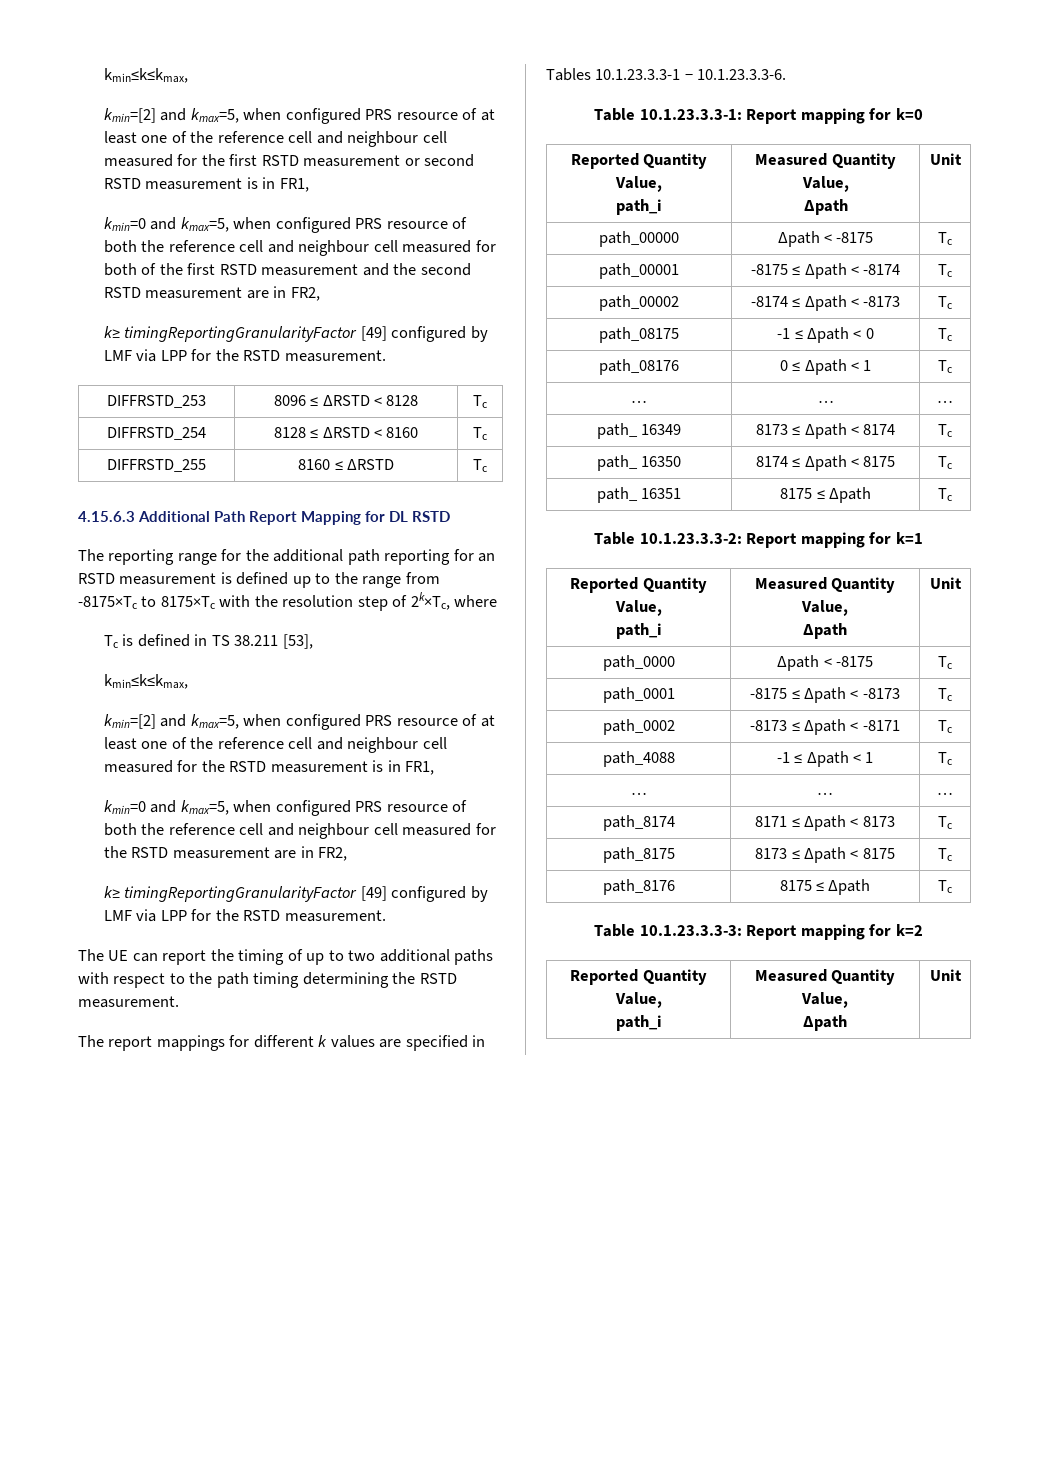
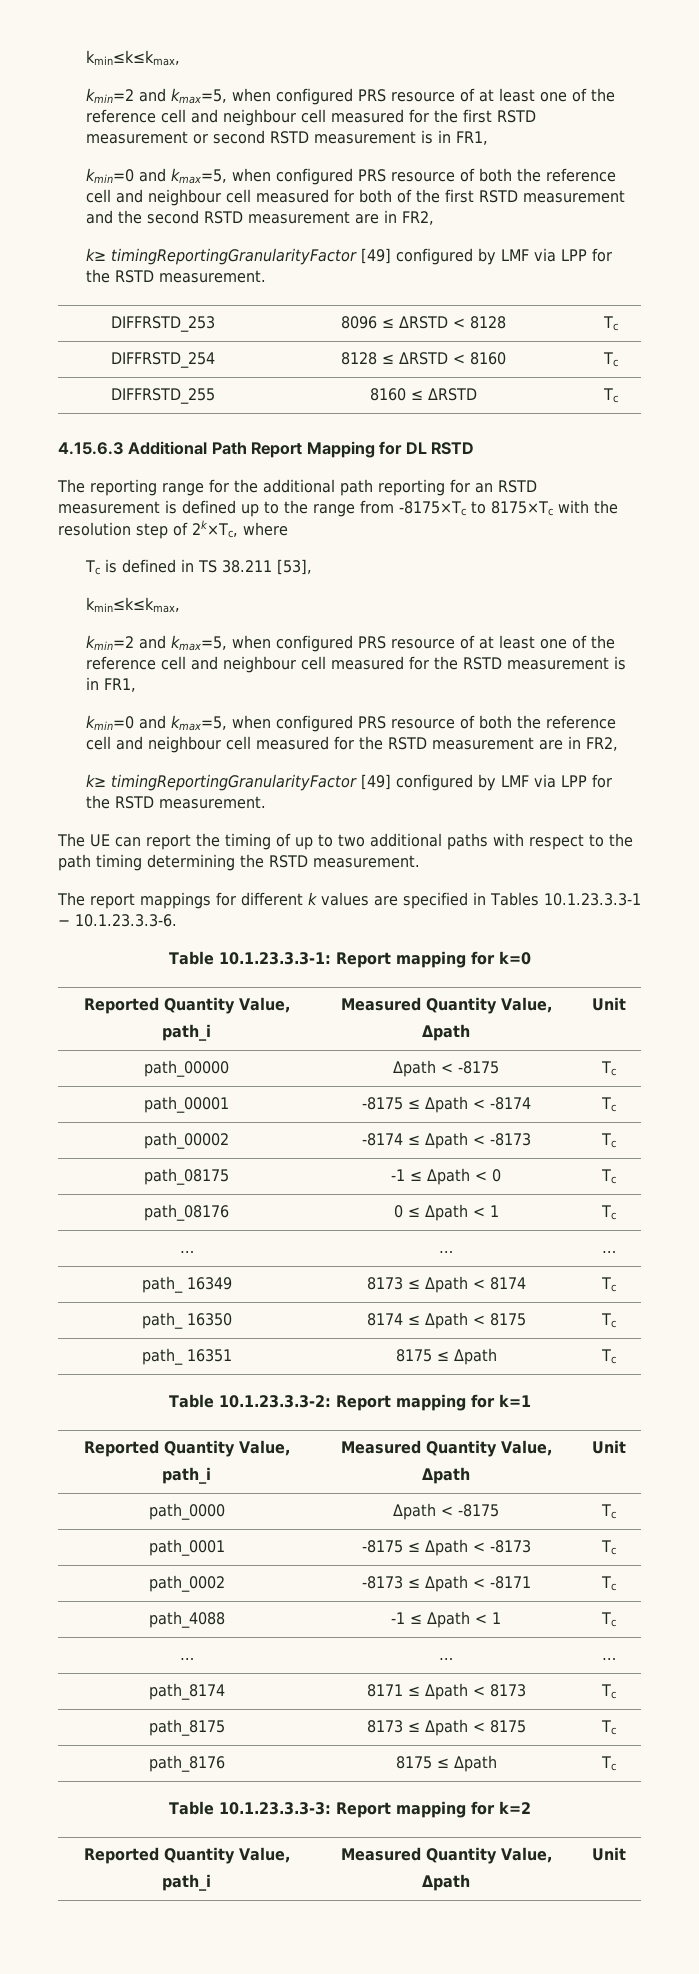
[103,68,188,83] [103,108,156,123] kmin≤k≤kmax, // kmin=[2] -> [86,50,181,66] [86,88,135,103] kmin≤k≤kmax, // kmin=2
[103,714,156,729] kmin=[2] -> [86,635,135,650] kmin=2

